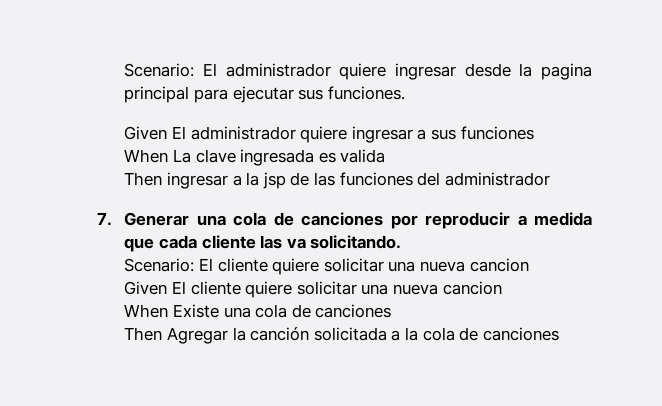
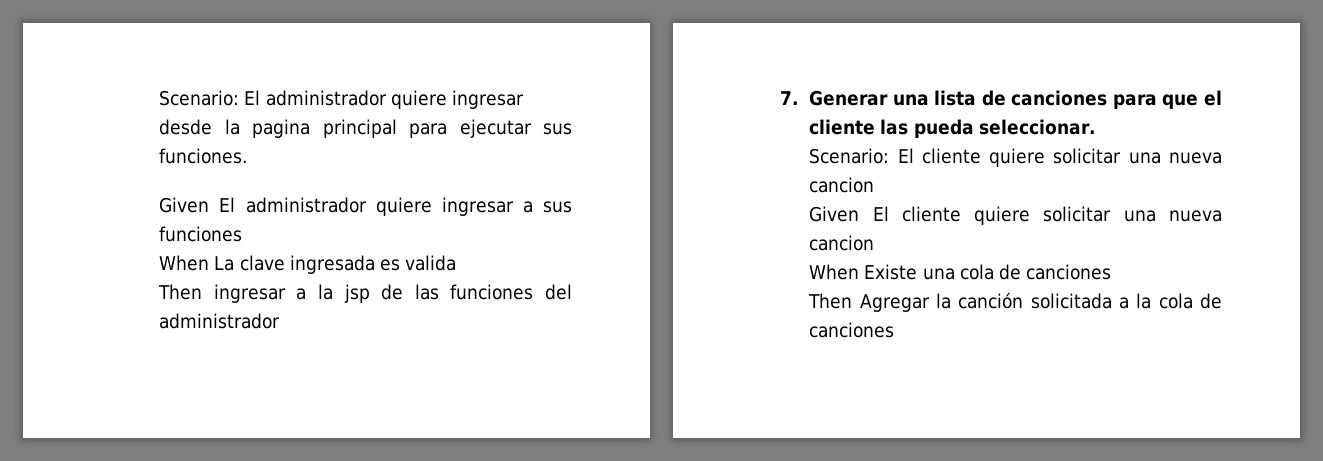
[233,212,592,229] [124,235,402,252] cola de canciones por reproducir a medida que cada cliente las va solicitando. -> [934,90,1222,109] [809,119,1096,138] lista de canciones para que el cliente las pueda seleccionar.

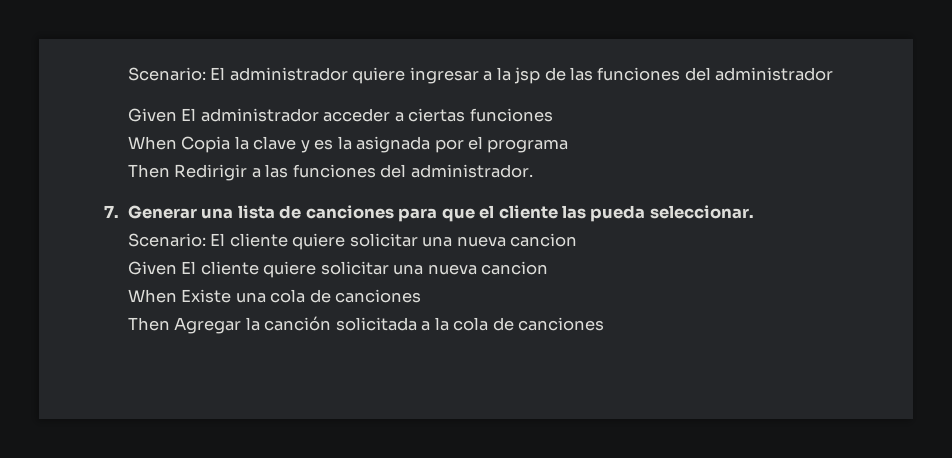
[159,119,572,138] [159,148,248,164] [159,197,572,216] [159,226,243,242] [159,255,456,274] [158,284,286,303] desde la pagina principal para ejecutar sus funciones. // Given El administrador quiere ingresar a sus funciones // When La clave ingresada es valida // Then ingresar -> (479, 75) none
(281, 321) none -> [127,108,553,122] [127,136,569,153] [127,164,533,181] // Given El administrador acceder a ciertas funciones // When Copia la clave y es la asignada por el programa // Then Redirigir a las funciones del administrador.

